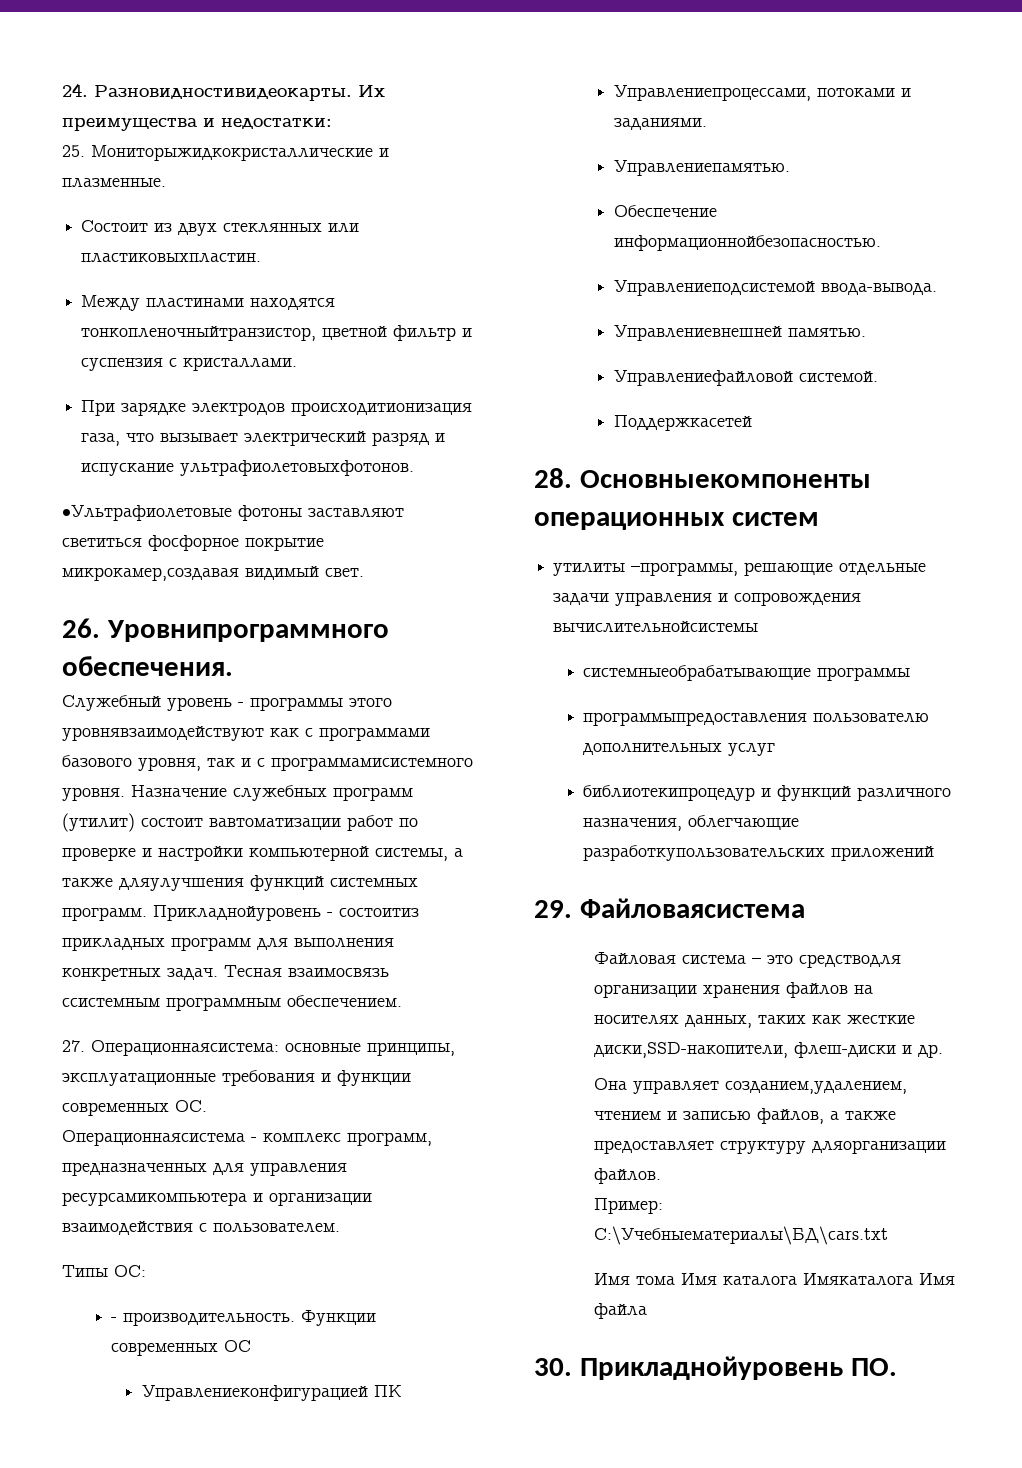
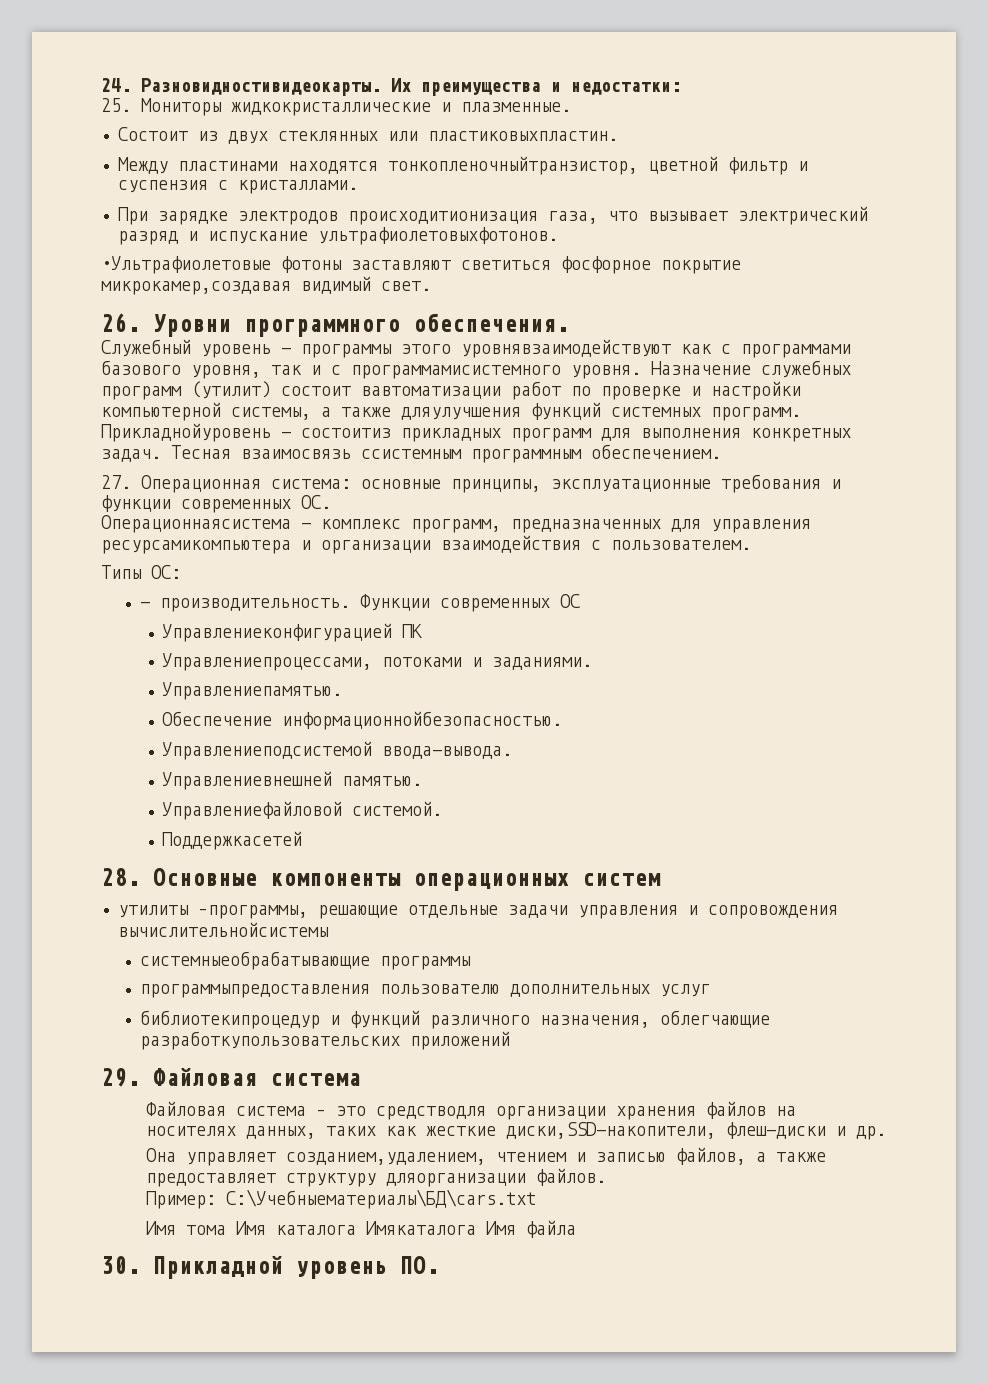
[91,145,373,161] Мониторыжидкокристаллические -> [141,98,431,116] Мониторы жидкокристаллические
[106,620,389,642] Уровнипрограммного -> [153,314,400,337] Уровни программного
[91,1040,279,1056] Операционнаясистема: -> [141,475,351,493] Операционная система:
[579,470,871,488] Основныекомпоненты -> [153,868,401,886] Основные компоненты
[579,898,805,918] Файловаясистема -> [153,1068,361,1086] Файловая система
[579,1356,843,1380] Прикладнойуровень -> [153,1256,387,1279] Прикладной уровень

